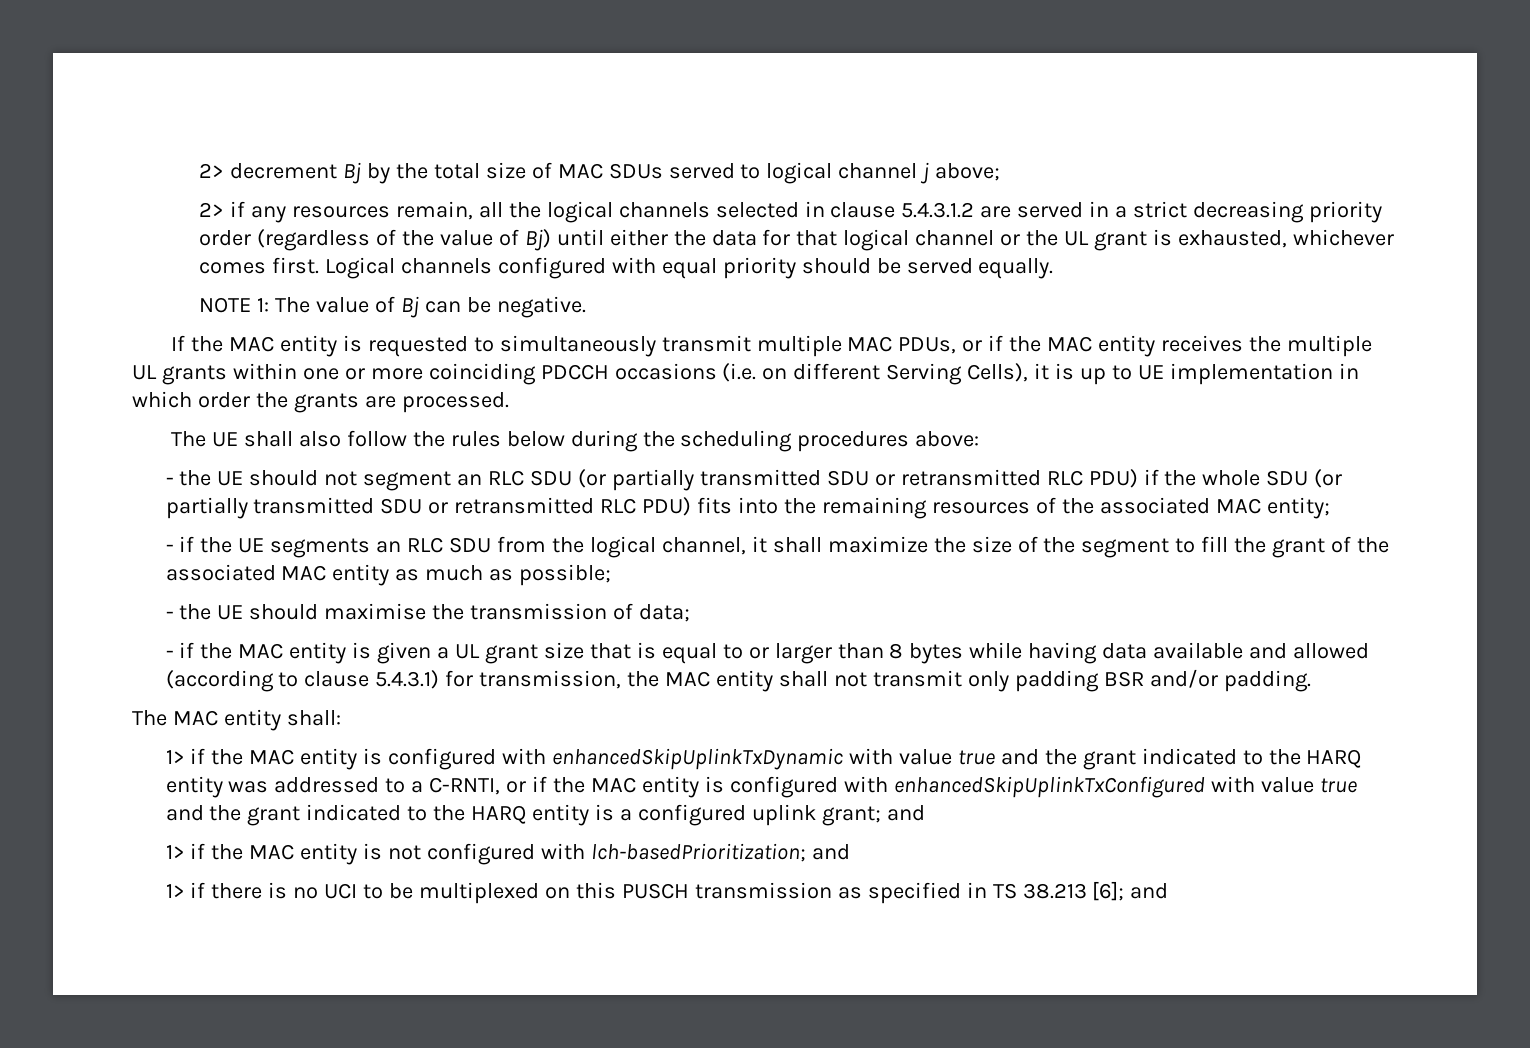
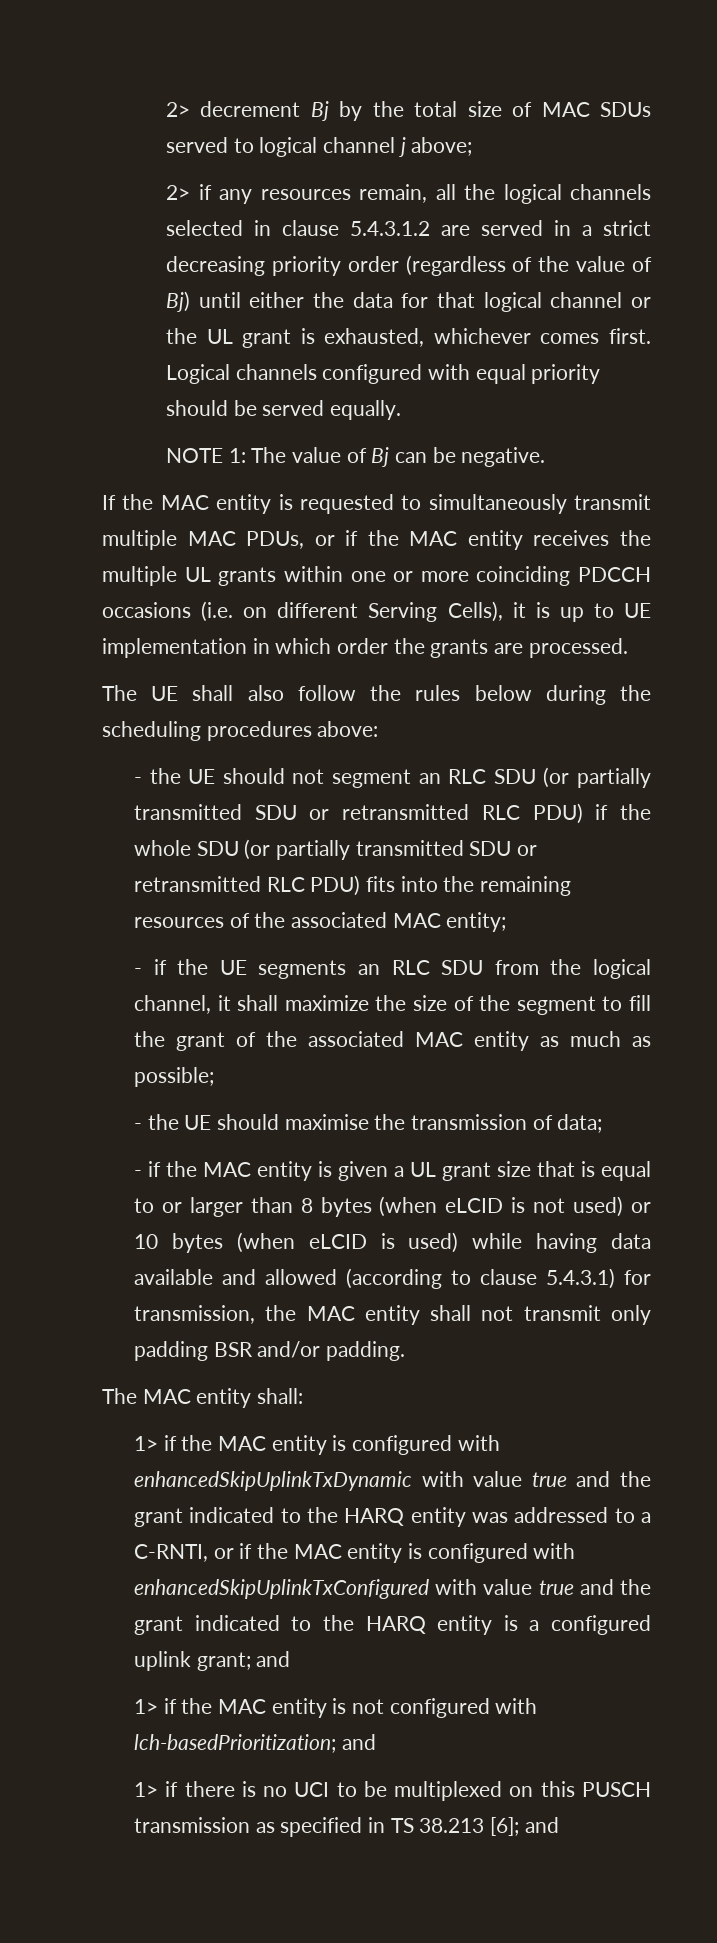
(964, 653) none -> [379,1196,651,1217] [134,1232,459,1253] (when eLCID is not used) or 10 bytes (when eLCID is used)

